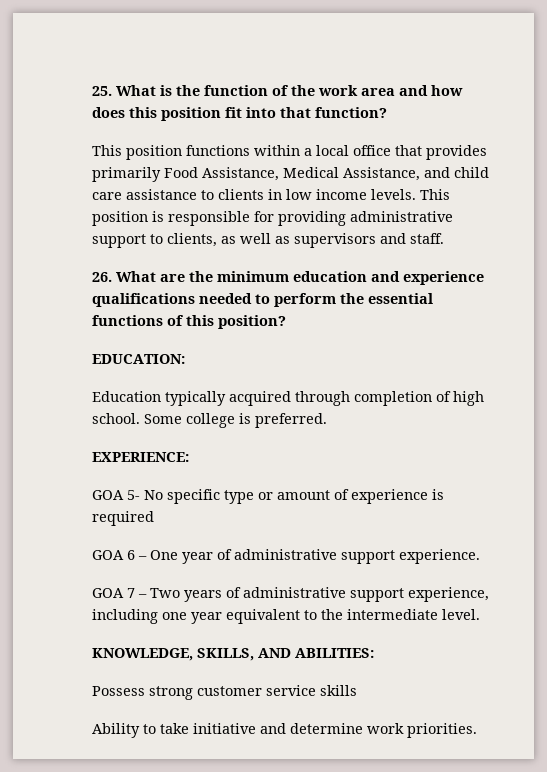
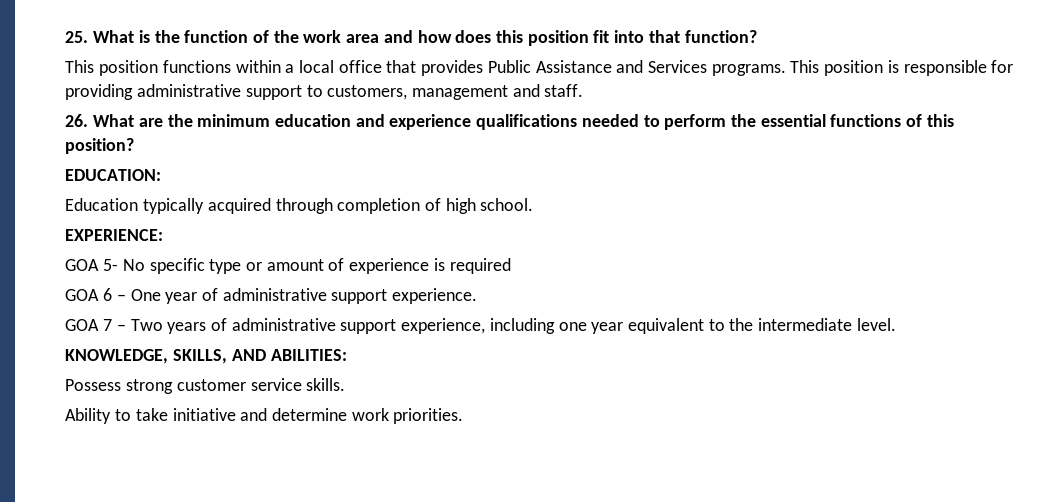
[91,167,489,182] [91,189,416,200] primarily Food Assistance, Medical Assistance, and child care assistance to clients in low income levels. -> [487,60,786,76] Public Assistance and Services programs.
[166,233,376,248] clients, as well as supervisors -> [327,85,508,100] customers, management
[143,413,327,428] Some college is preferred. -> (534, 204) none
[319,685,357,696] skills -> [306,378,346,391] skills.

